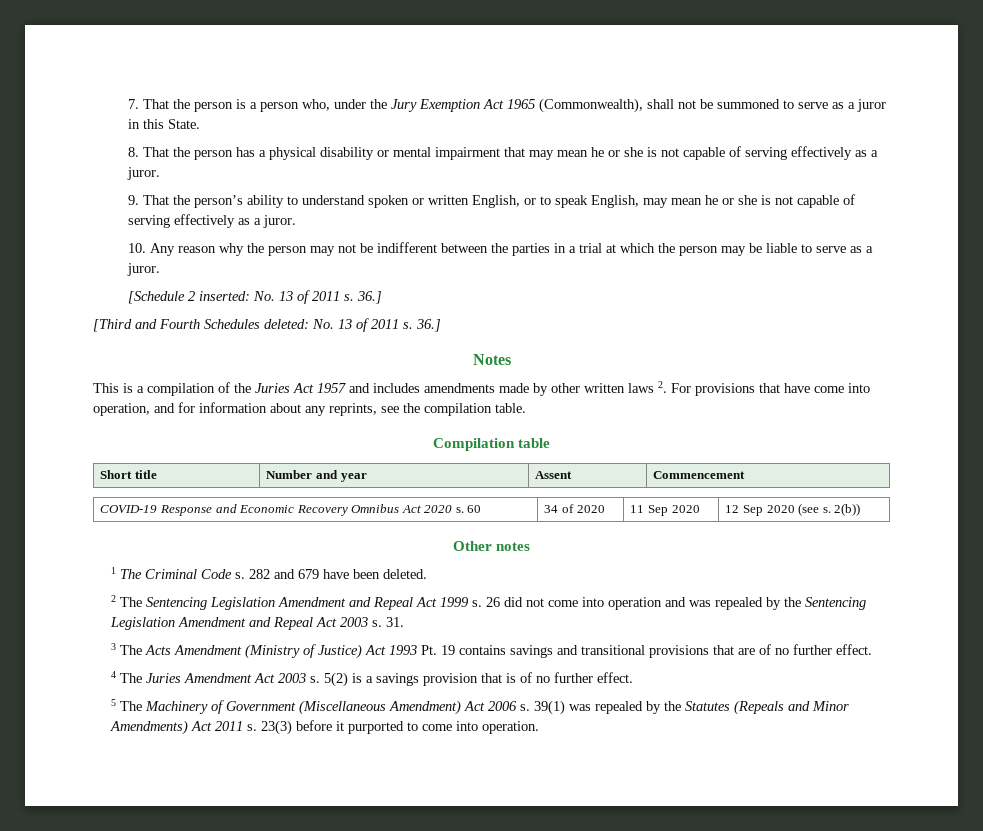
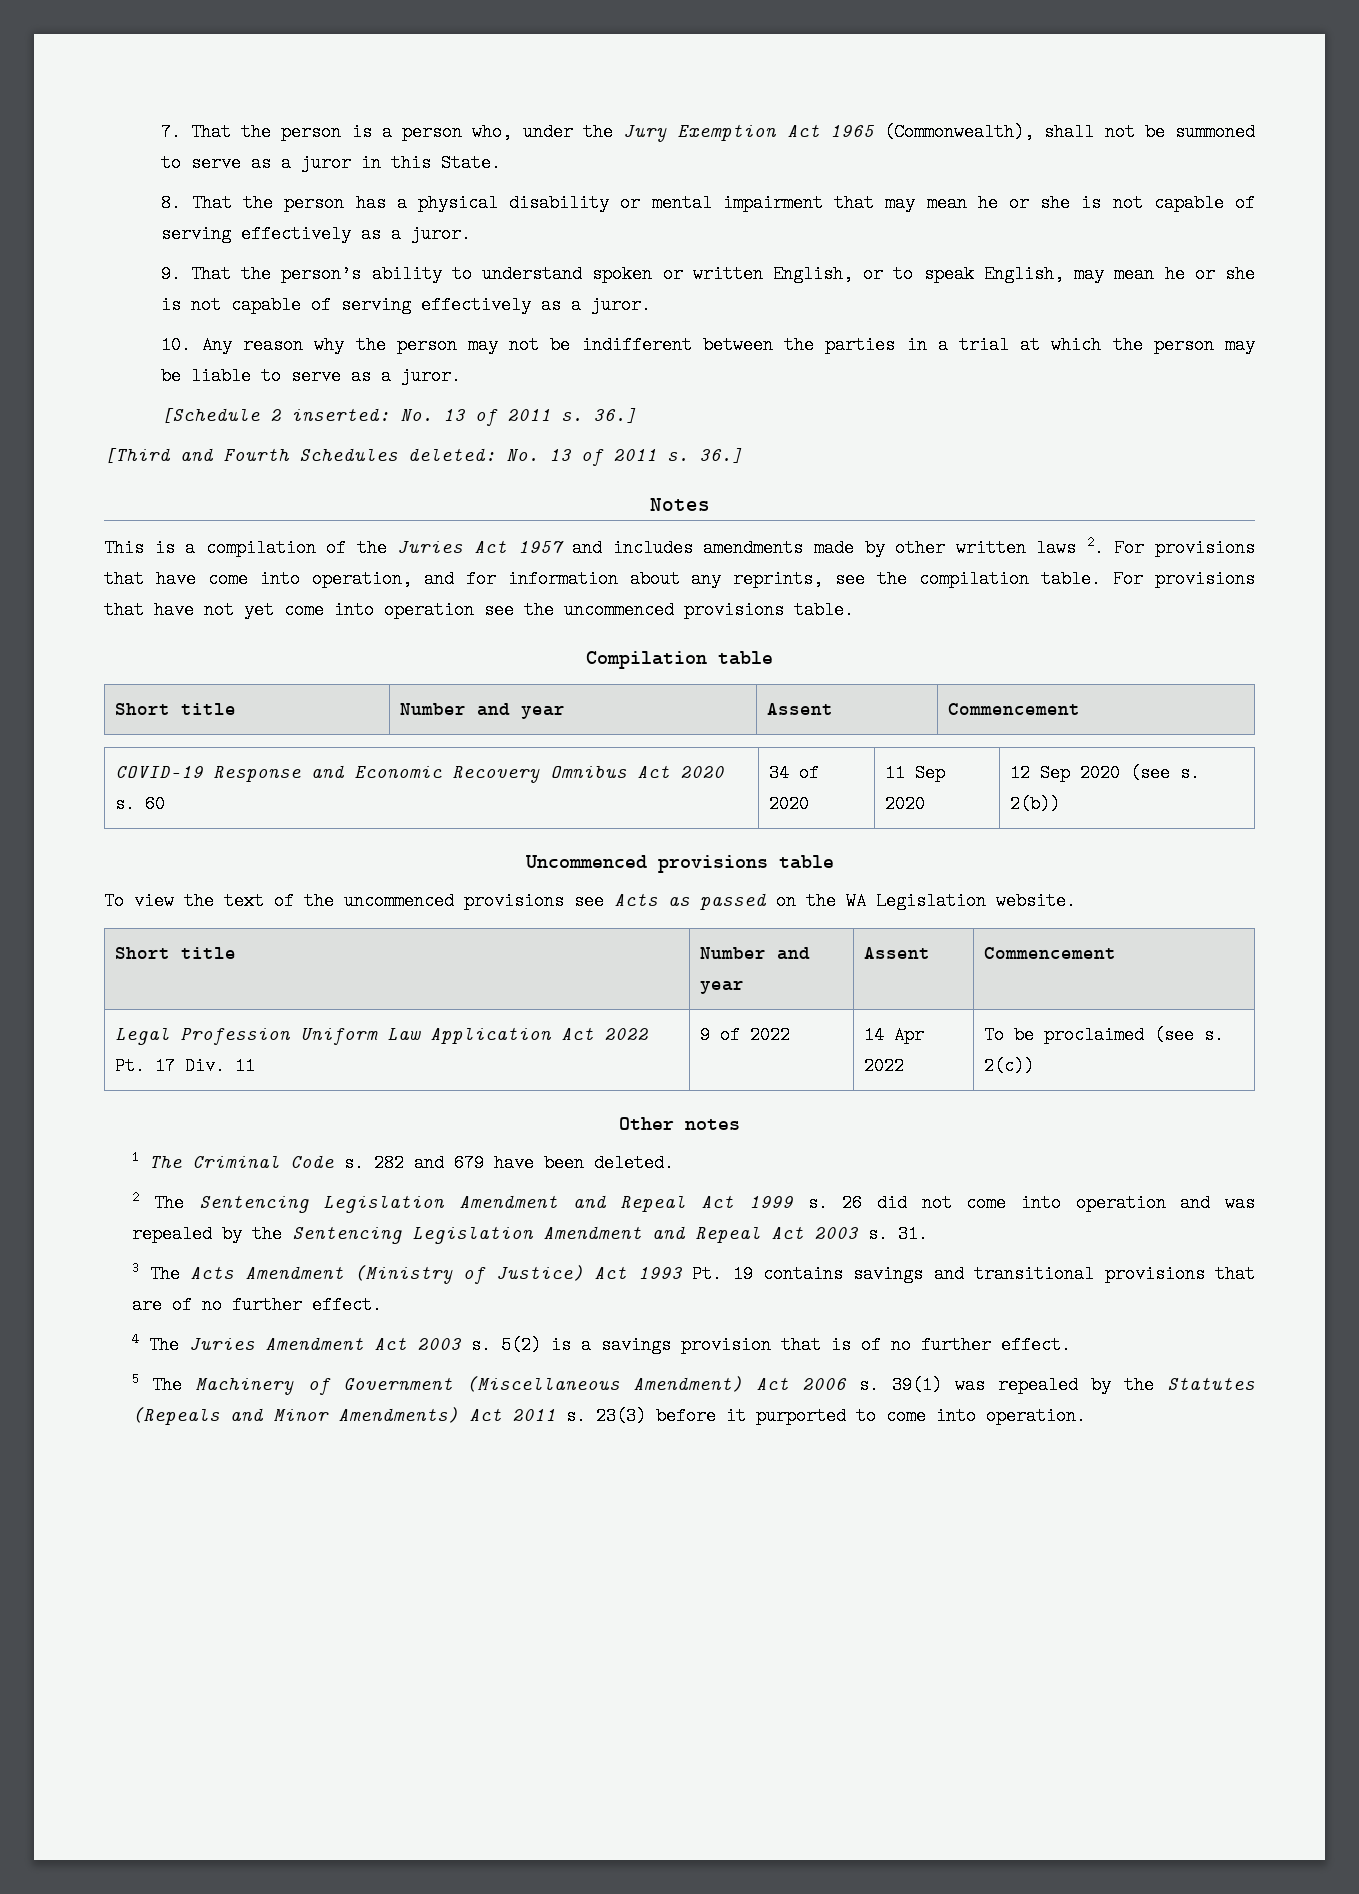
(526, 408) none -> [1113,570,1255,588] [104,601,854,619] For provisions that have not yet come into operation see the uncommenced provisions table.
(861, 509) none -> [524,855,834,873] [104,892,1076,910] [114,947,236,959] [699,947,810,960] [699,980,744,994] [863,947,930,959] [983,947,1116,959] [114,1026,648,1045] [114,1057,255,1075] [699,1026,790,1044] [863,1026,924,1044] [863,1057,904,1075] [983,1026,1224,1044] [983,1057,1034,1075] // Uncommenced provisions table // To view the text of the uncommenced provisions see Acts as passed on the WA Legislation website. // Short title | Number and year | Assent | Commencement // Legal Profession Uniform Law Application Act 2022 Pt. 17 Div. 11 | 9 of 2022 | 14 Apr 2022 | To be proclaimed (see s. 2(c))

